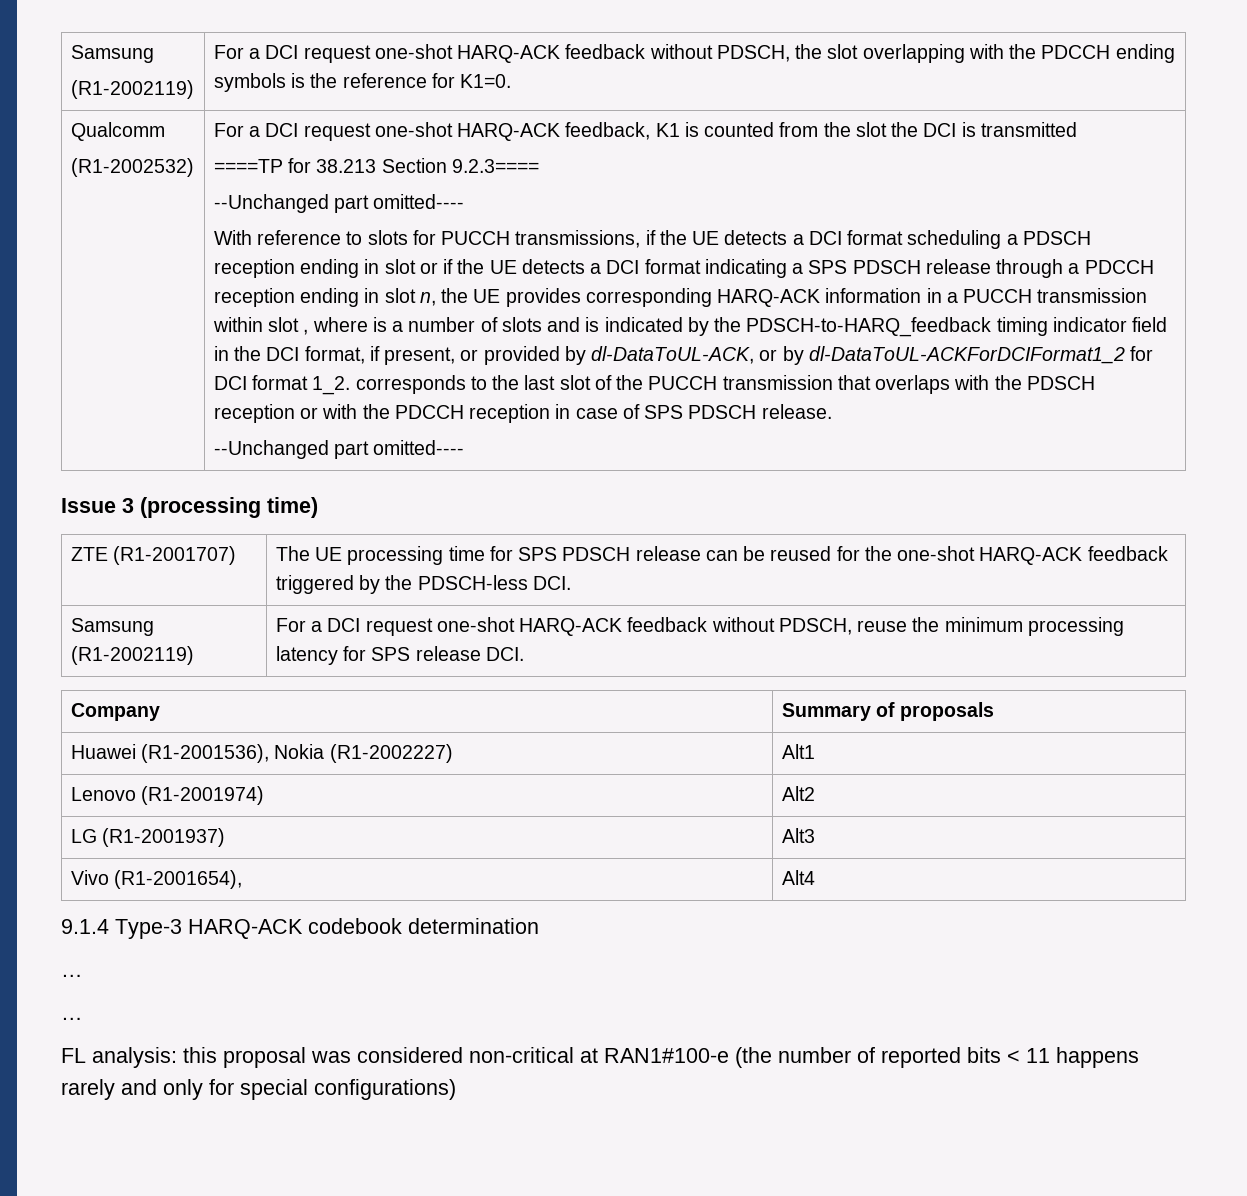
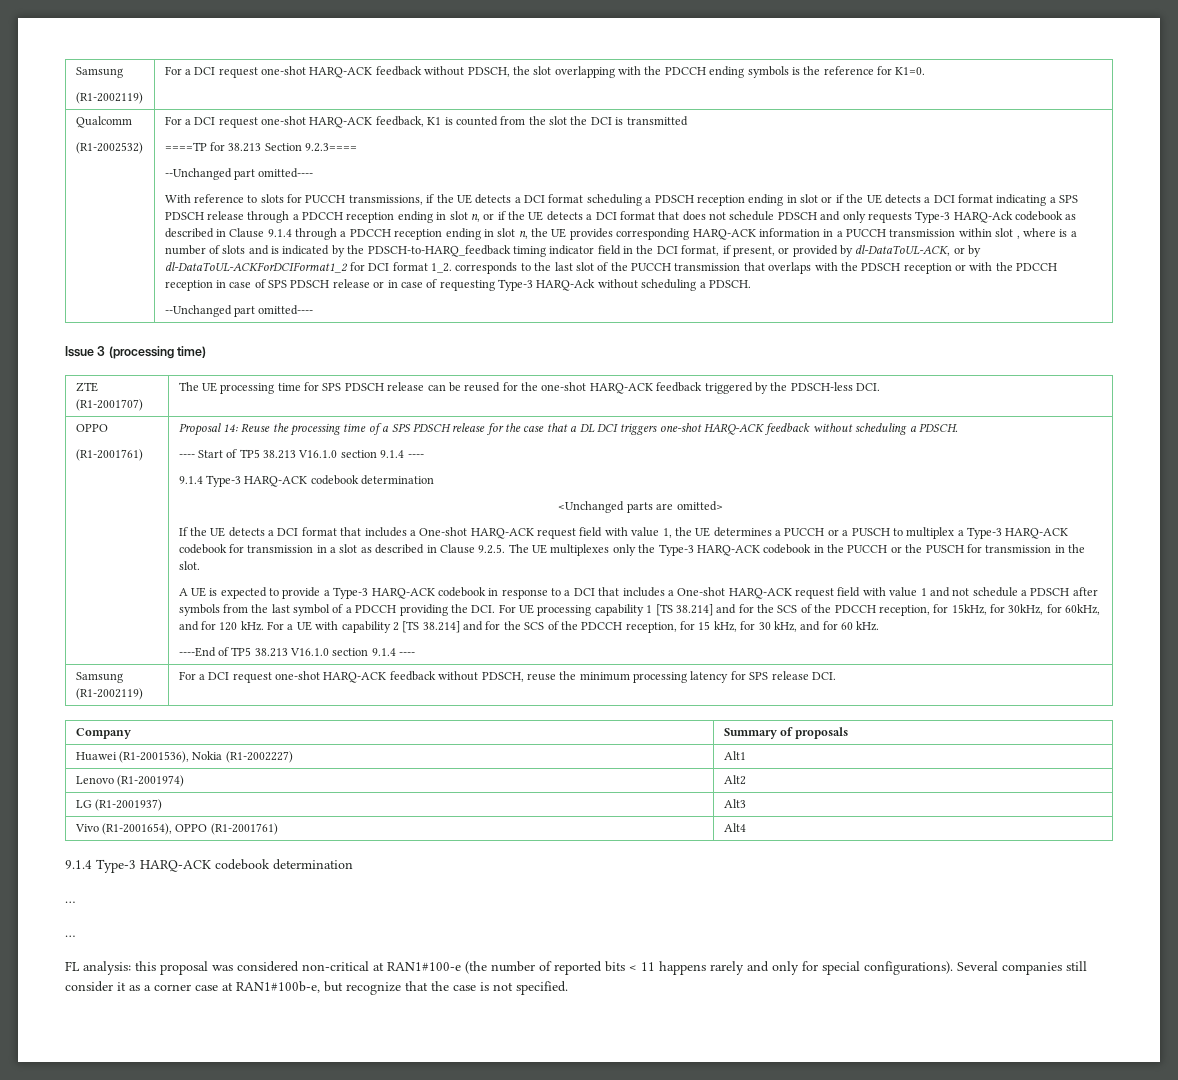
(436, 299) none -> [483,211,1077,223] [164,228,528,240] or if the UE detects a DCI format that does not schedule PDSCH and only requests Type-3 HARQ-Ack codebook as described in Clause 9.1.4 through a PDCCH reception ending in slot n,
[761,404,832,419] release. -> [332,279,751,291] release or in case of requesting Type-3 HARQ-Ack without scheduling a PDSCH.
(571, 583) none -> [75,424,108,432] [75,449,143,461] [178,423,958,436] [178,449,424,459] [178,475,435,487] [558,501,723,513] [178,527,1069,539] [178,544,1086,556] [178,561,200,570] [178,587,1098,599] [178,604,1101,616] [178,621,880,633] [178,647,416,657] // OPPO // (R1-2001761) | Proposal 14: Reuse the processing time of a SPS PDSCH release for the case that a DL DCI triggers one-shot HARQ-ACK feedback without scheduling a PDSCH. // ---- Start of TP5 38.213 V16.1.0 section 9.1.4 ---- // 9.1.4 Type-3 HARQ-ACK codebook determination // <Unchanged parts are omitted> // If the UE detects a DCI format that includes a One-shot HARQ-ACK request field with value 1, the UE determines a PUCCH or a PUSCH to multiplex a Type-3 HARQ-ACK codebook for transmission in a slot as described in Clause 9.2.5. The UE multiplexes only the Type-3 HARQ-ACK codebook in the PUCCH or the PUSCH for transmission in the slot. // A UE is expected to provide a Type-3 HARQ-ACK codebook in response to a DCI that includes a One-shot HARQ-ACK request field with value 1 and not schedule a PDSCH after symbols from the last symbol of a PDCCH providing the DCI. For UE processing capability 1 [TS 38.214] and for the SCS of the PDCCH reception, for 15kHz, for 30kHz, for 60kHz, and for 120 kHz. For a UE with capability 2 [TS 38.214] and for the SCS of the PDCCH reception, for 15 kHz, for 30 kHz, and for 60 kHz. // ----End of TP5 38.213 V16.1.0 section 9.1.4 ----
(242, 879) none -> [175,823,278,835] OPPO (R1-2001761)
[314,1079,456,1100] configurations) -> [864,961,1087,975] [65,981,568,995] configurations). Several companies still consider it as a corner case at RAN1#100b-e, but recognize that the case is not specified.

